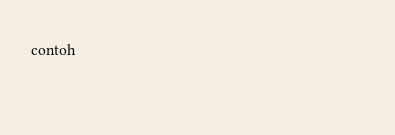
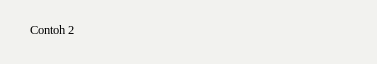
[31,44,76,55] contoh -> [30,25,75,34] Contoh 2

